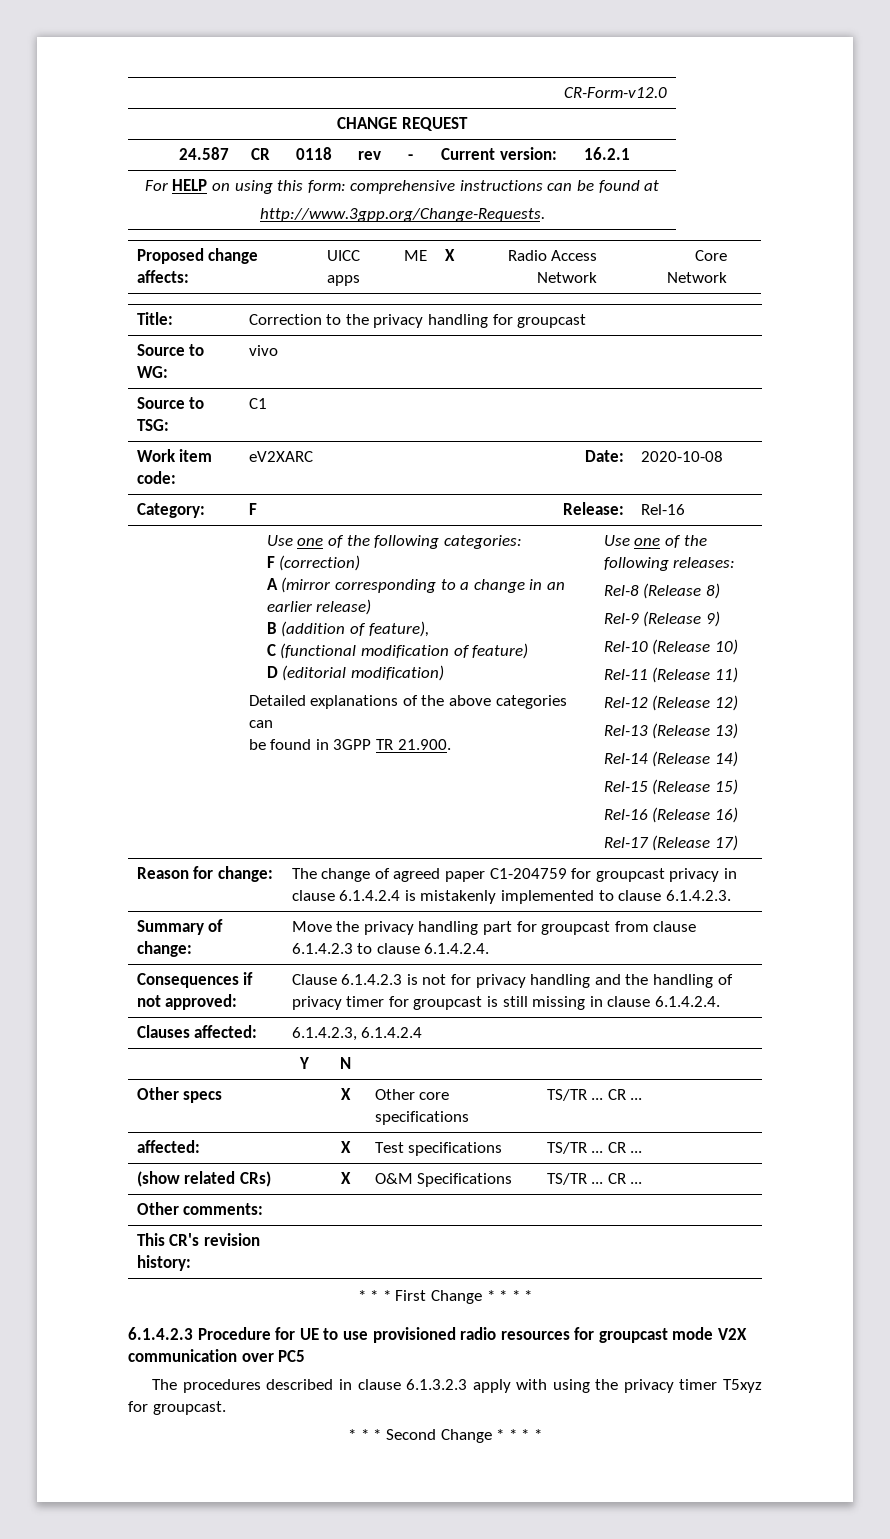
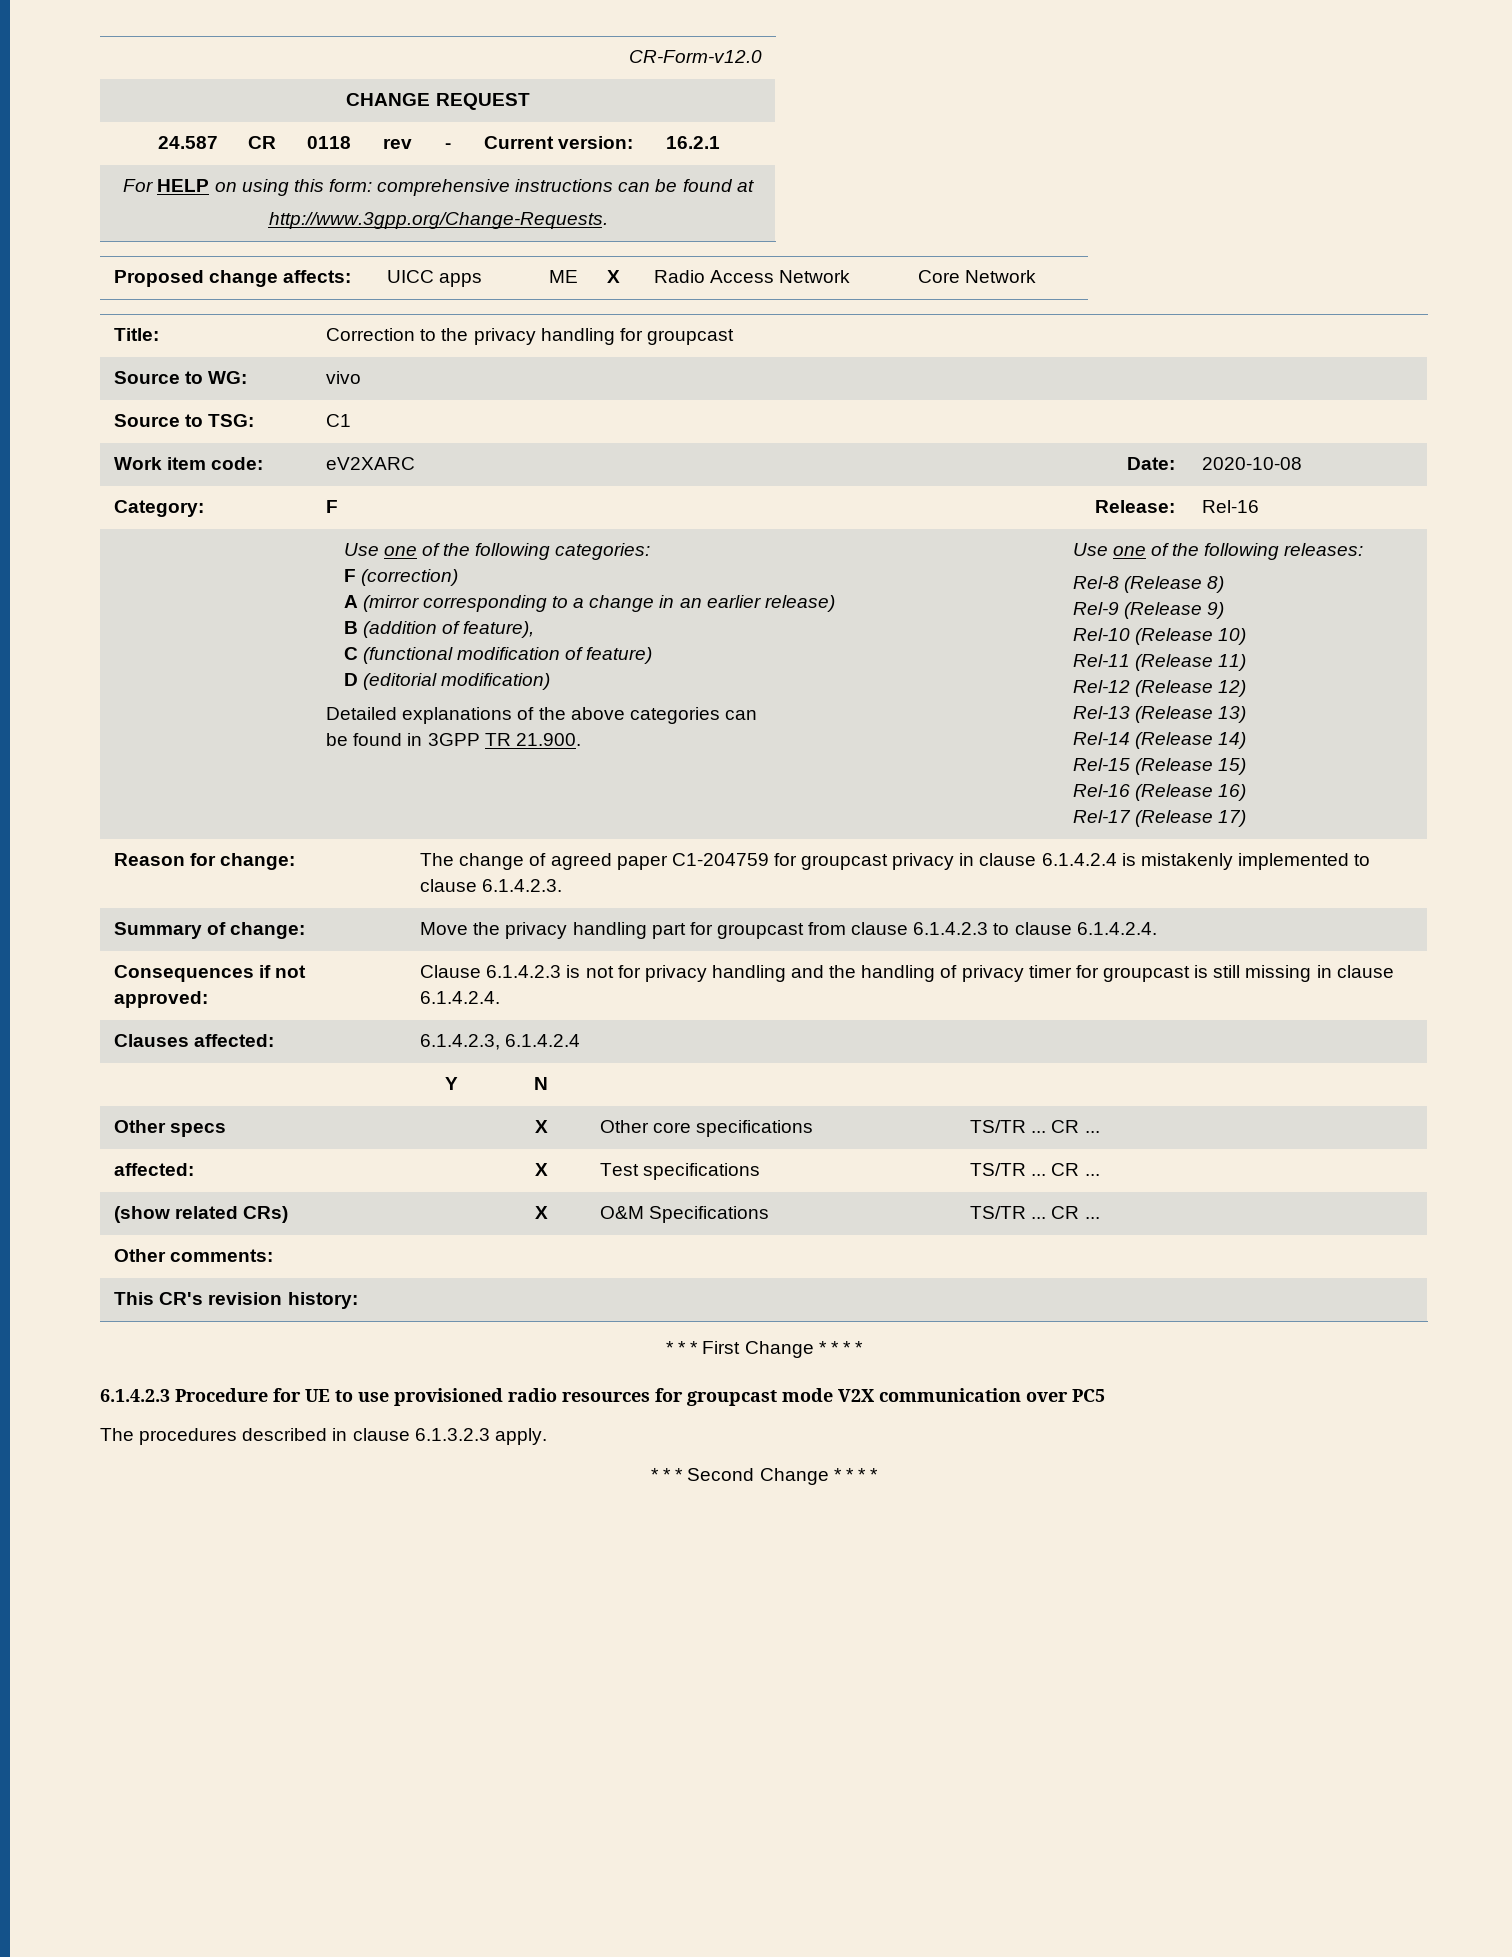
[472,1379,762,1393] [128,1401,226,1415] apply with using the privacy timer T5xyz for groupcast. -> [494,1428,547,1445] apply.

